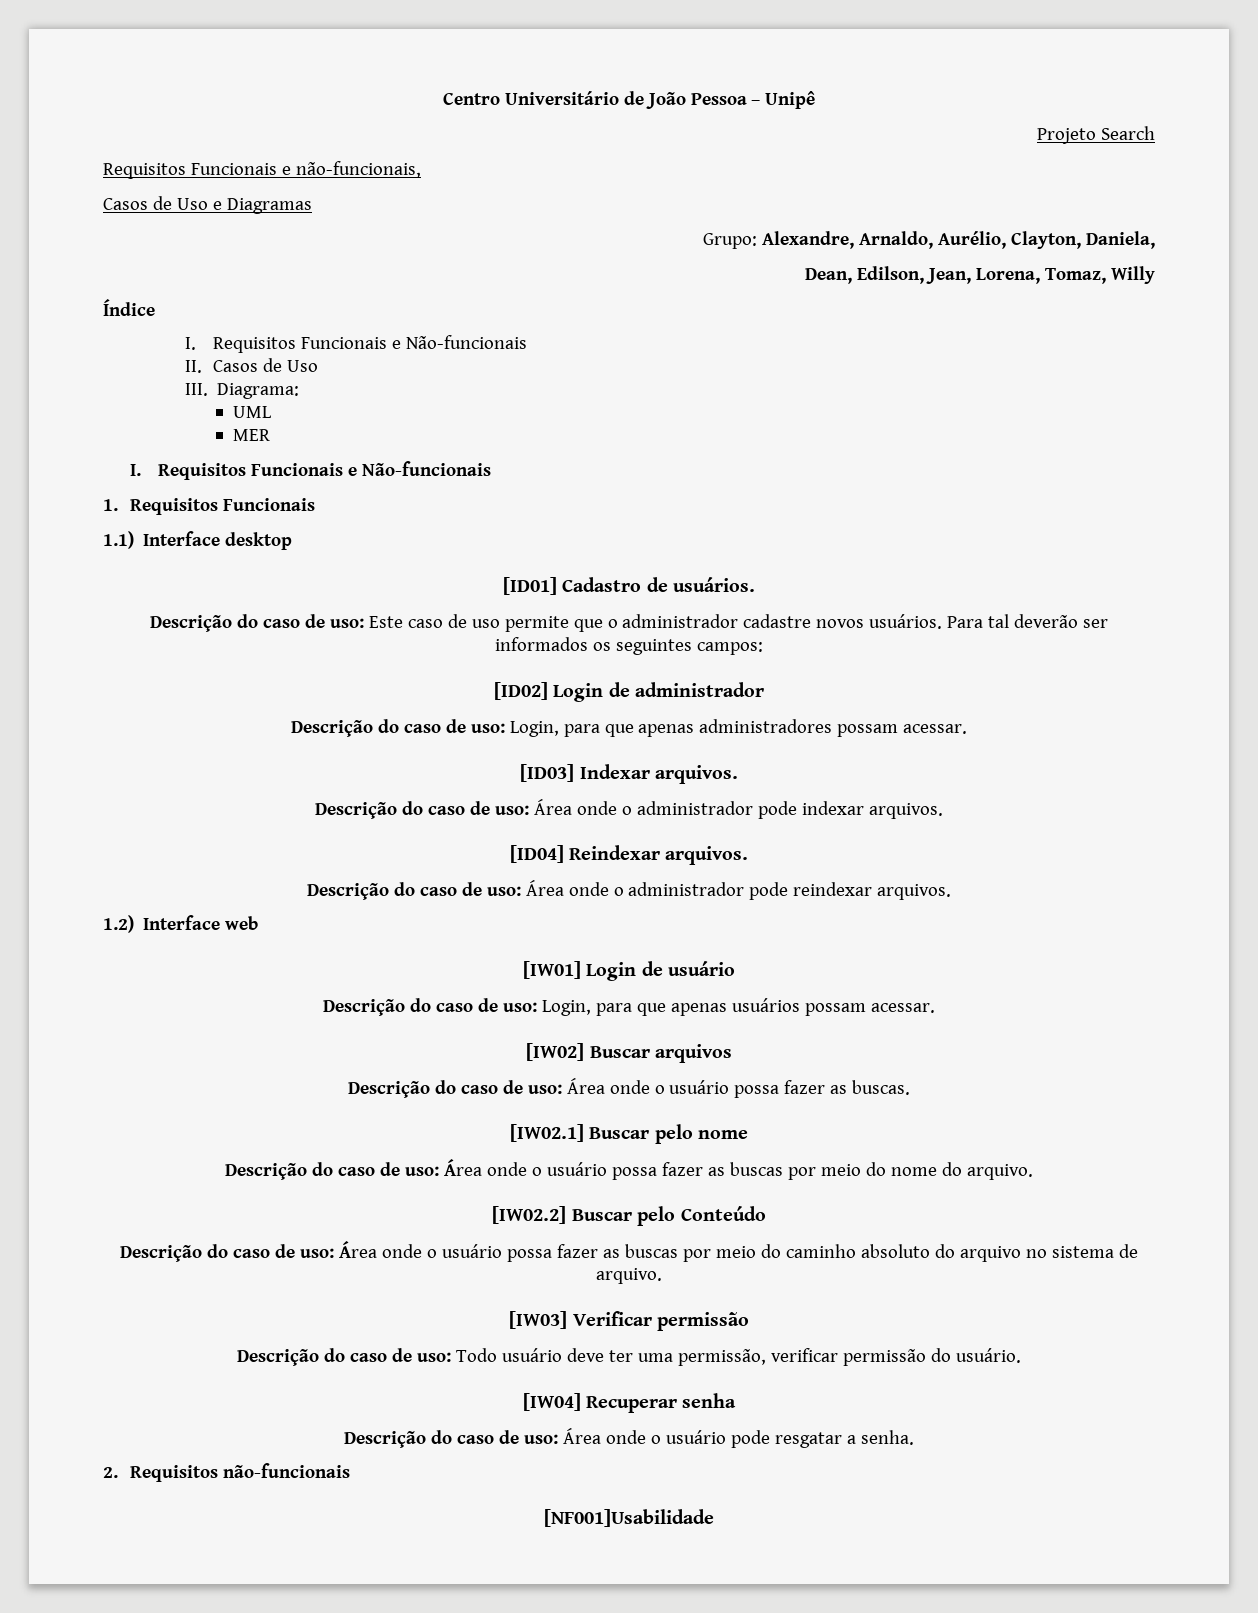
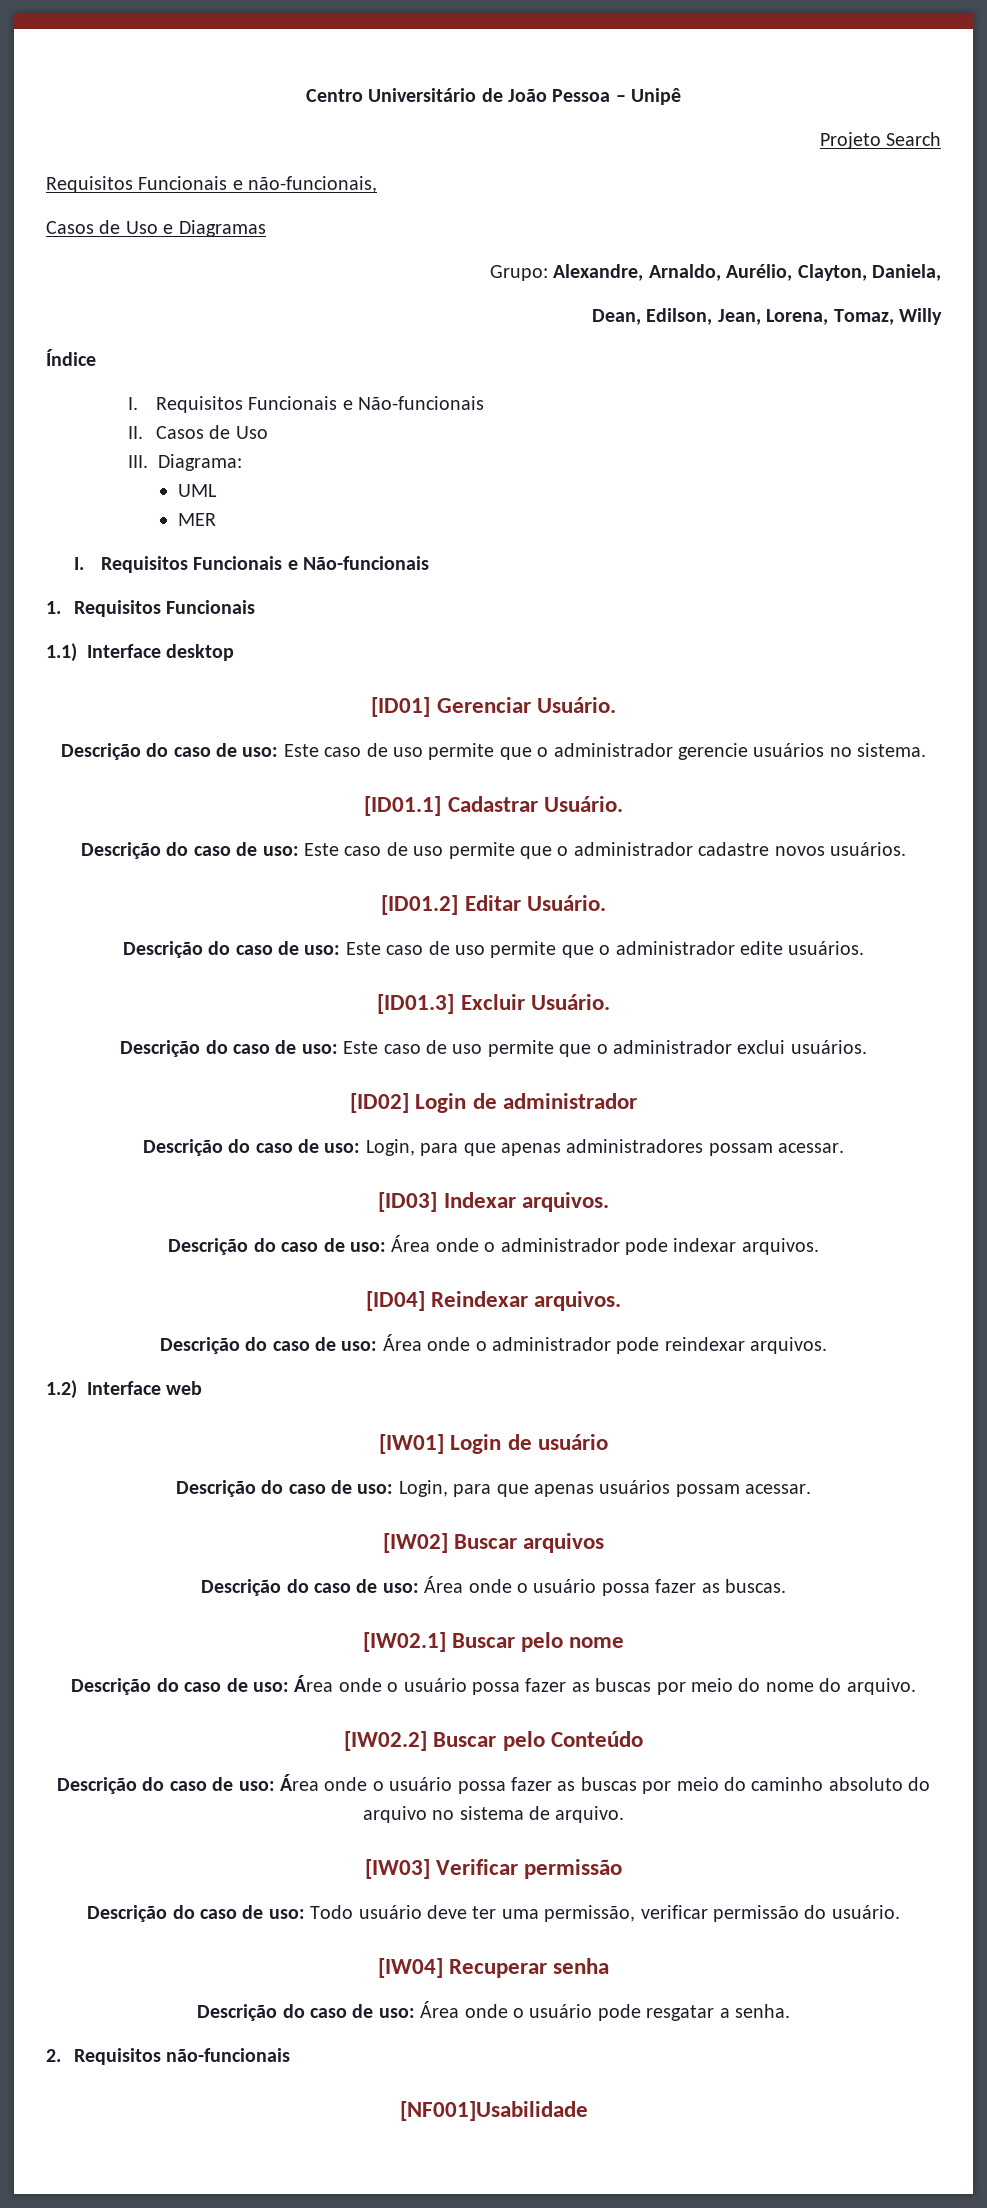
[562,577,756,592] Cadastro de usuários. -> [436,697,616,713] [60,743,927,760] [364,796,623,816] Gerenciar Usuário. // Descrição do caso de uso: Este caso de uso permite que o administrador gerencie usuários no sistema. // [ID01.1] Cadastrar Usuário.
[947,614,1109,628] [495,637,763,655] Para tal deverão ser informados os seguintes campos: -> [381,895,606,915] [122,941,865,958] [377,994,610,1014] [120,1040,867,1057] // [ID01.2] Editar Usuário. // Descrição do caso de uso: Este caso de uso permite que o administrador edite usuários. // [ID01.3] Excluir Usuário. // Descrição do caso de uso: Este caso de uso permite que o administrador exclui usuários.

